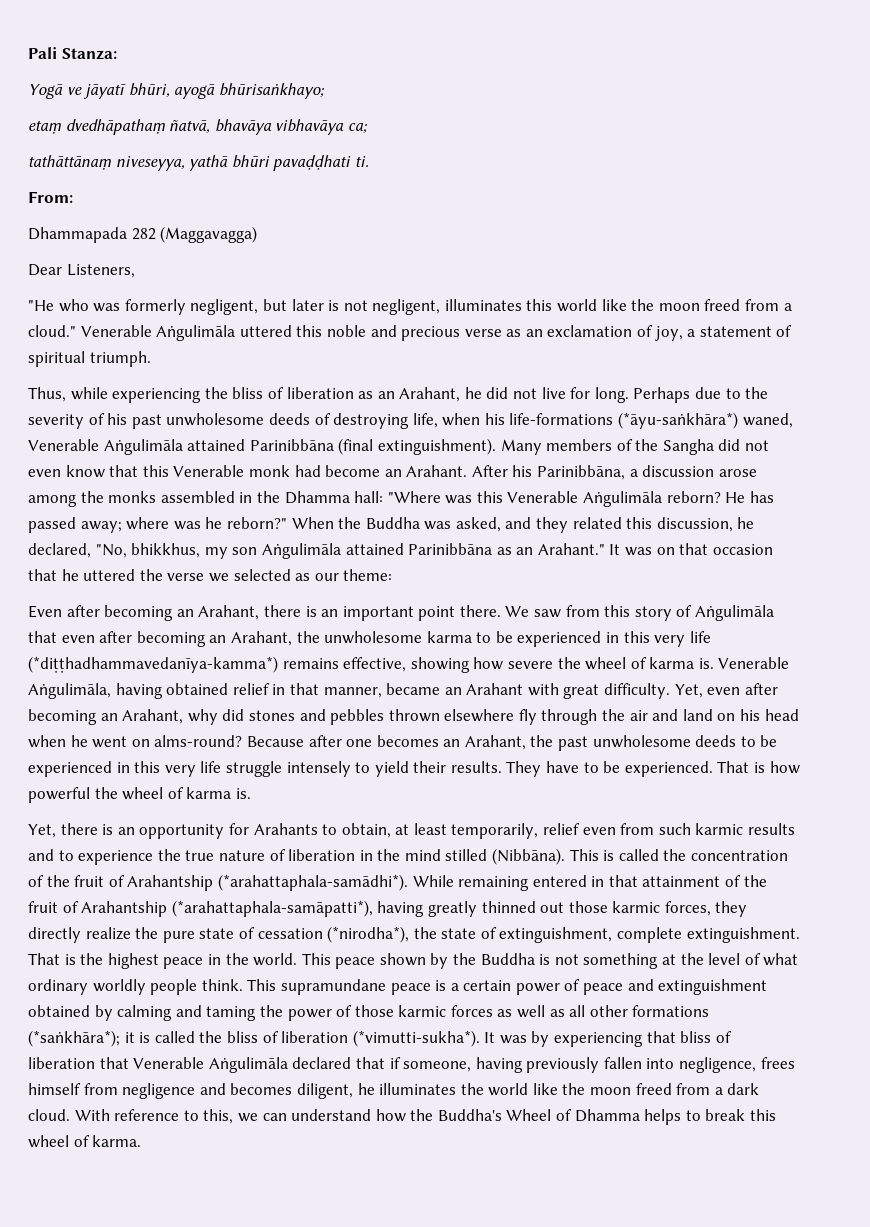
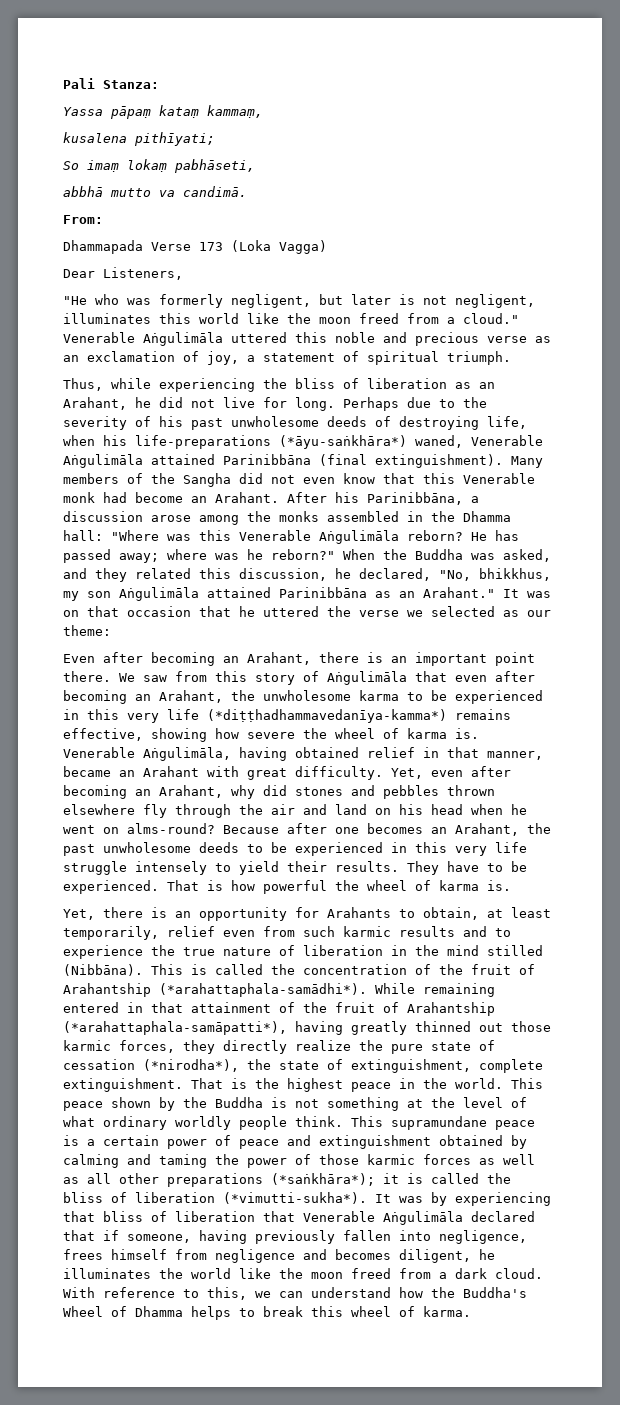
[28,83,325,99] [28,119,368,135] [28,155,369,171] [28,191,73,203] [28,226,258,243] Yogā ve jāyatī bhūri, ayogā bhūrisaṅkhayo; // etaṃ dvedhāpathaṃ ñatvā, bhavāya vibhavāya ca; // tathāttānaṃ niveseyya, yathā bhūri pavaḍḍhati ti. // From: // Dhammapada 282 (Maggavagga) -> [63,105,263,119] [63,132,215,146] [63,159,255,173] [63,186,247,197] [63,215,103,224] [63,240,327,254] Yassa pāpaṃ kataṃ kammaṃ, // kusalena pithīyati; // So imaṃ lokaṃ pabhāseti, // abbhā mutto va candimā. // From: // Dhammapada Verse 173 (Loka Vagga)
[509,413,614,425] life-formations -> [135,435,271,449] life-preparations
[632,1005,710,1017] formations -> [167,1173,263,1187] preparations

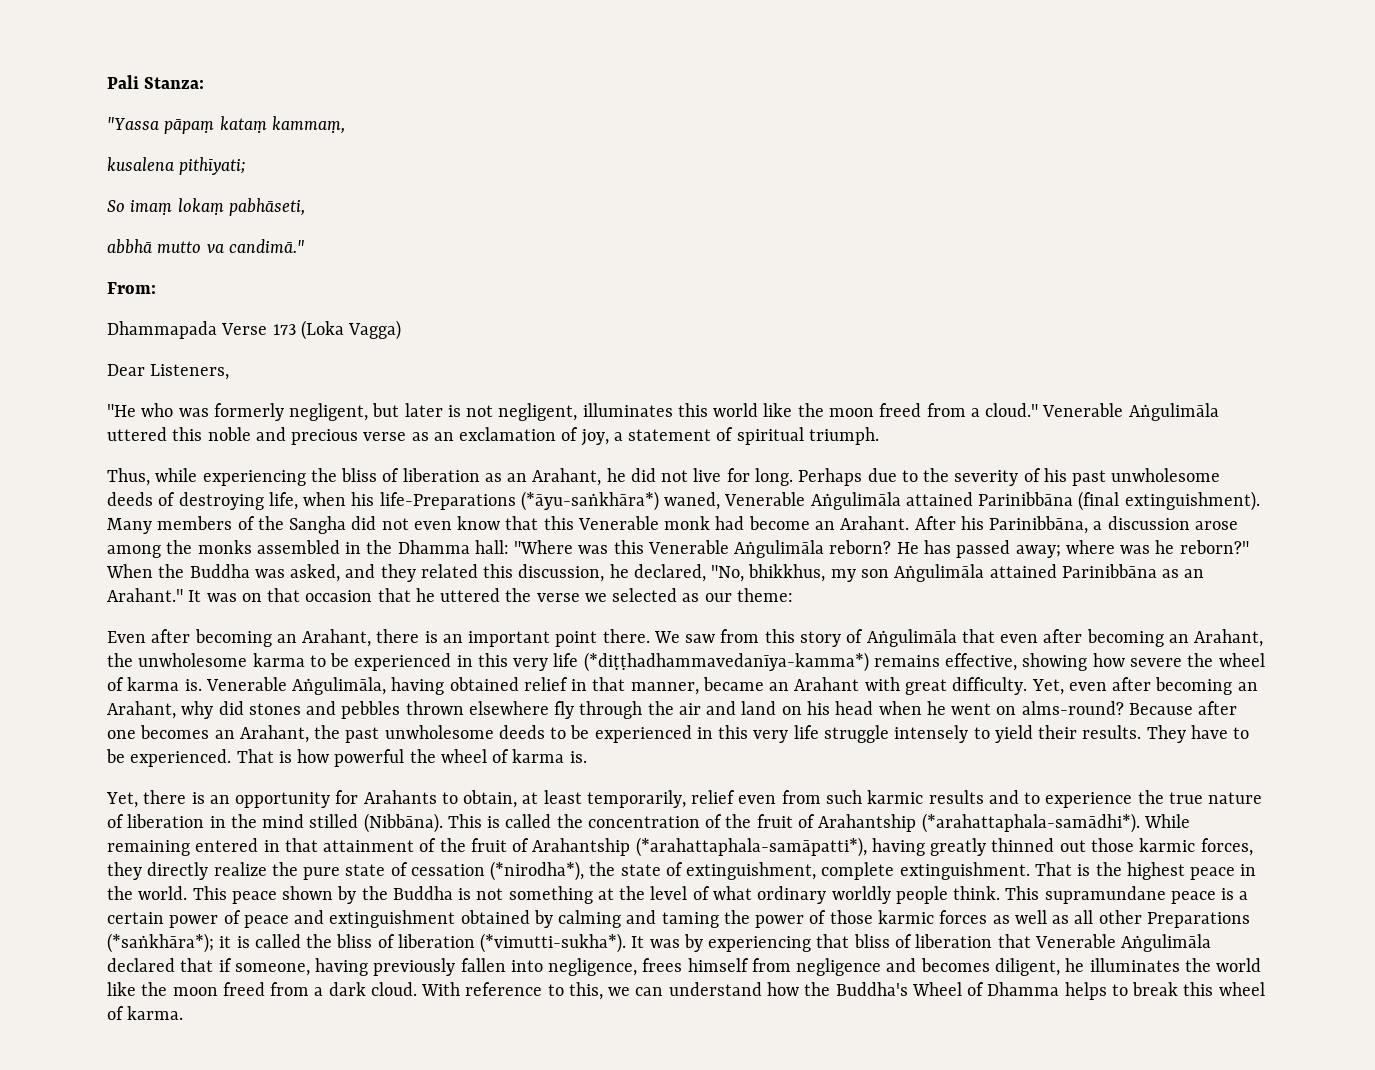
[63,107,103,116] Yassa -> [107,117,159,130] "Yassa
[183,186,247,197] candimā. -> [228,239,304,253] candimā."
[135,435,271,449] life-preparations -> [379,492,516,510] life-Preparations
[167,1173,263,1187] preparations -> [1146,912,1250,928] Preparations

